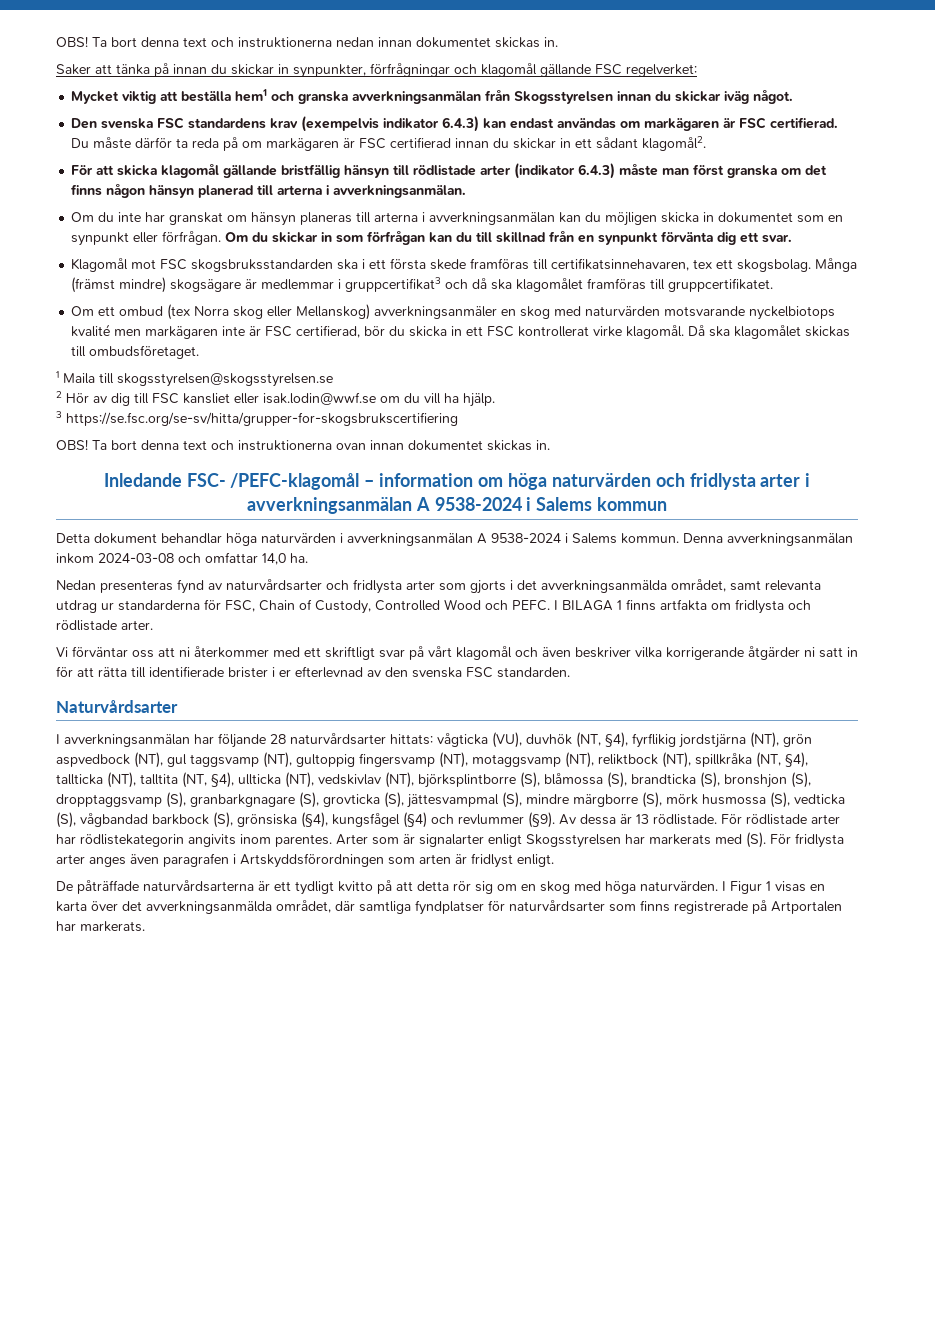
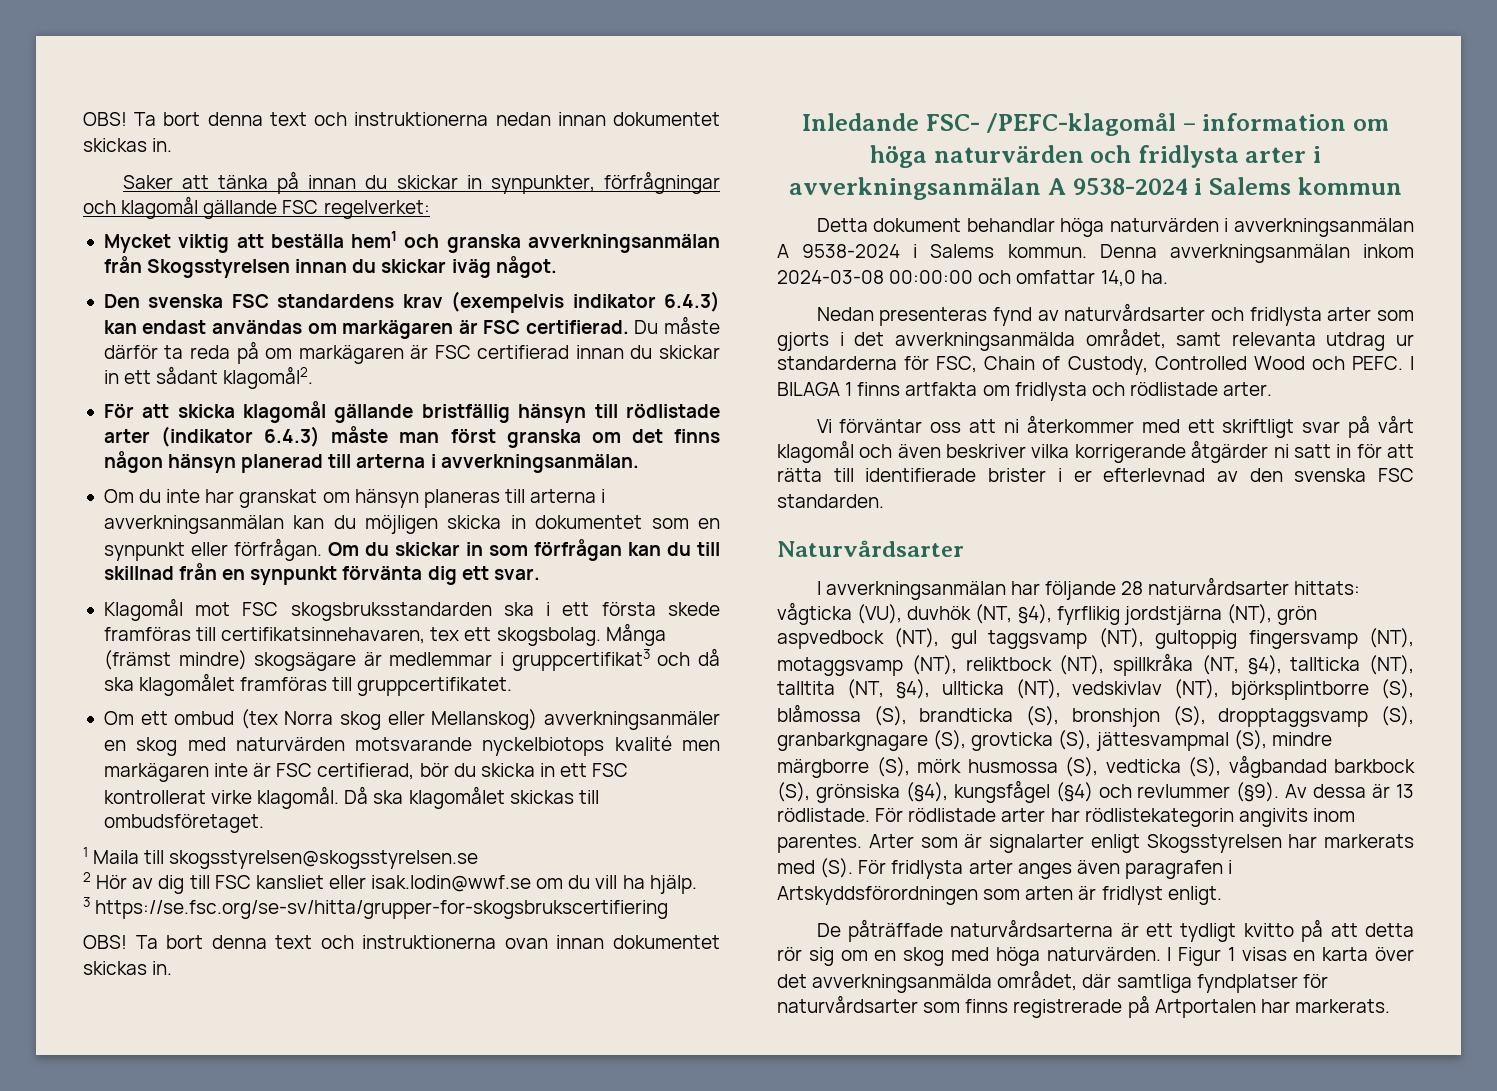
(174, 558) none -> [889,270,974,284] 00:00:00

